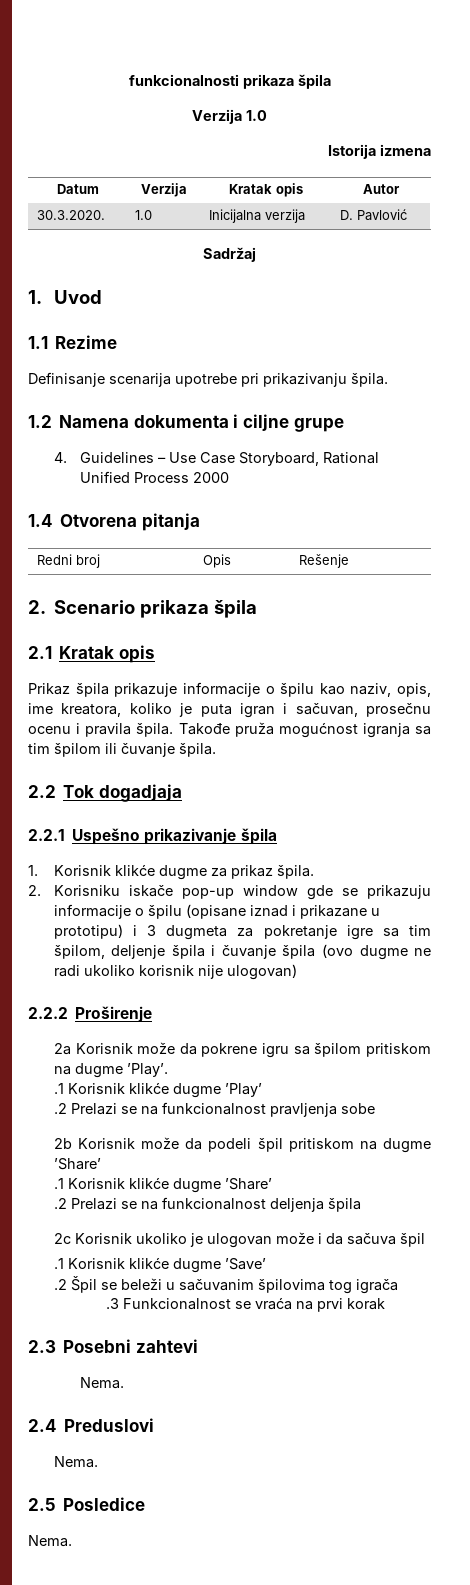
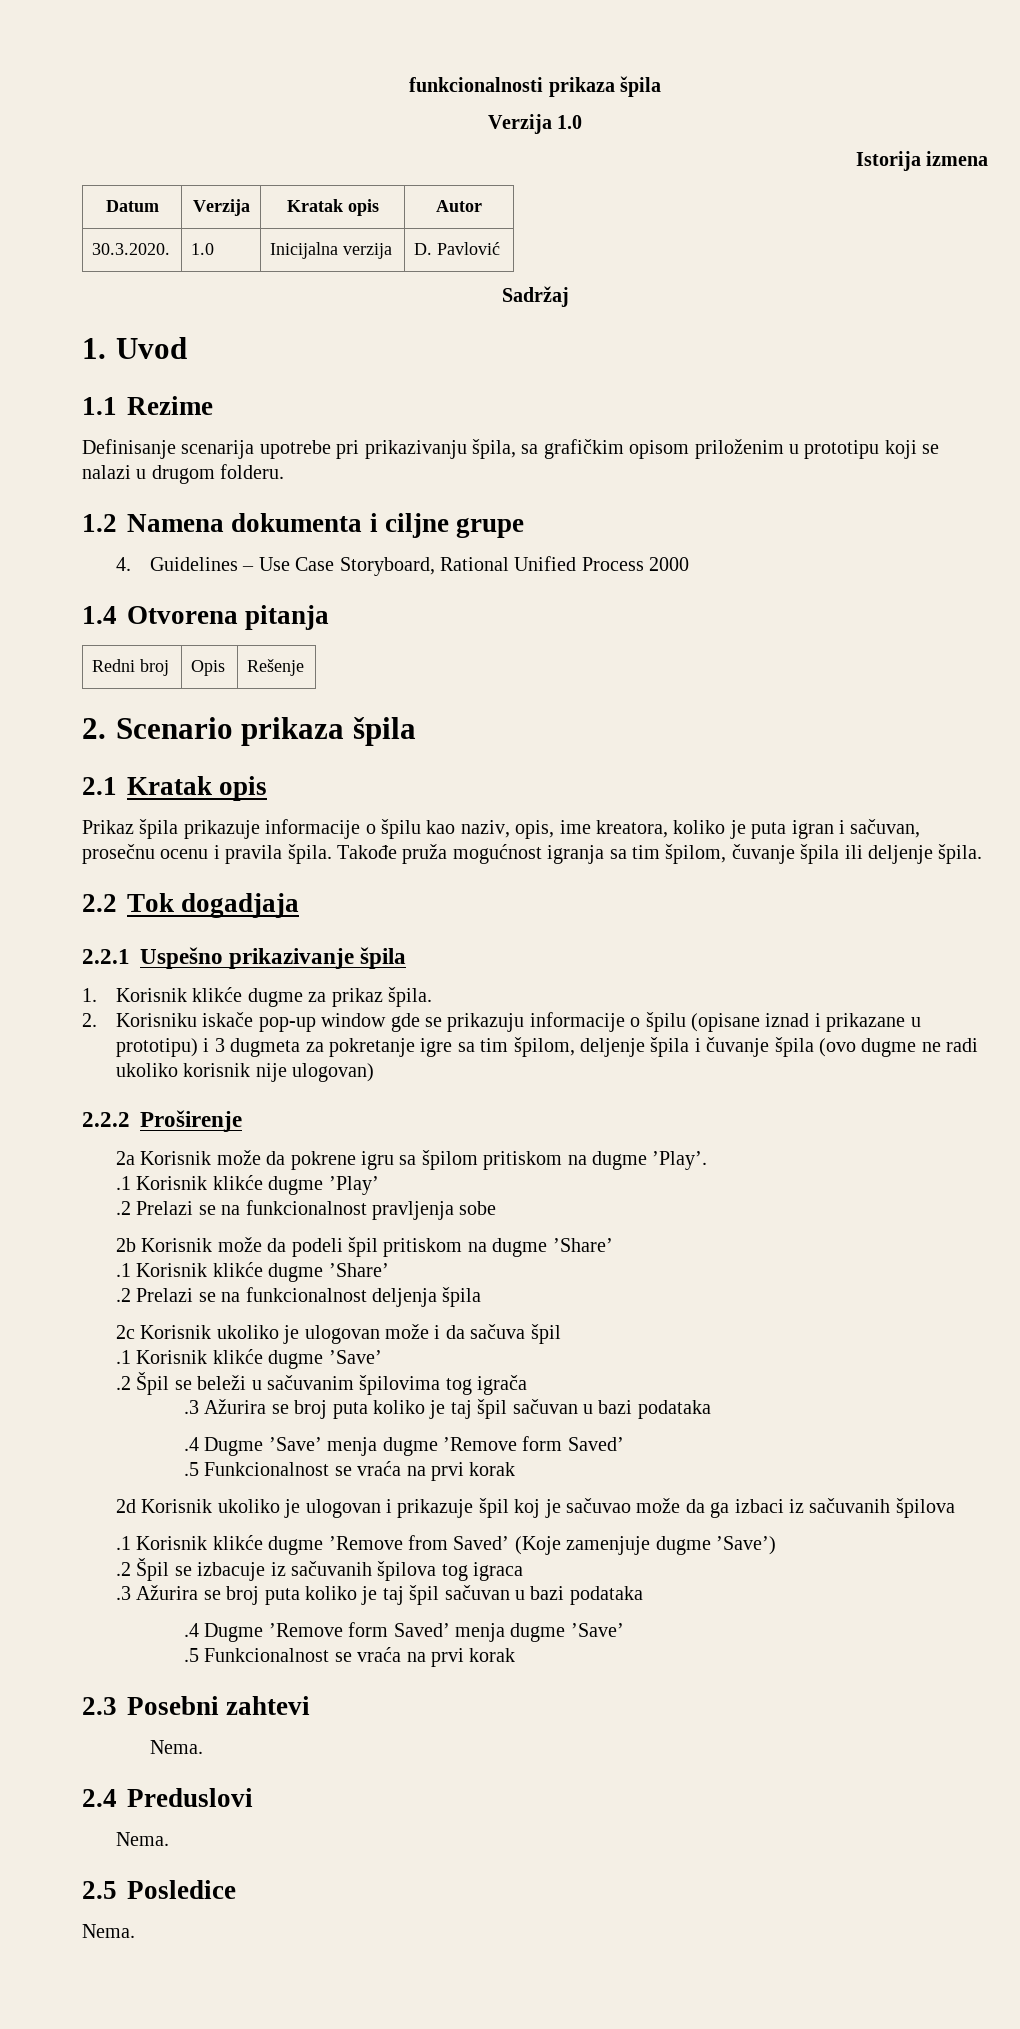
[351,373,388,387] špila. -> [472,439,940,459] [82,464,285,484] špila, sa grafičkim opisom priloženim u prototipu koji se nalazi u drugom folderu.
[54,743,175,757] špilom ili čuvanje -> [665,844,933,864] špilom, čuvanje špila ili deljenje
(119, 1303) none -> [204,1399,711,1419] [183,1436,624,1456] [183,1461,516,1481] [115,1498,955,1518] [115,1535,776,1555] [115,1558,524,1581] [115,1585,643,1605] [183,1622,624,1642] [183,1648,199,1662] Ažurira se broj puta koliko je taj špil sačuvan u bazi podataka // .4 Dugme ’Save’ menja dugme ’Remove form Saved’ // .5 Funkcionalnost se vraća na prvi korak // 2d Korisnik ukoliko je ulogovan i prikazuje špil koj je sačuvao može da ga izbaci iz sačuvanih špilova // .1 Korisnik klikće dugme ’Remove from Saved’ (Koje zamenjuje dugme ’Save’) // .2 Špil se izbacuje iz sačuvanih špilova tog igraca // .3 Ažurira se broj puta koliko je taj špil sačuvan u bazi podataka // .4 Dugme ’Remove form Saved’ menja dugme ’Save’ // .5

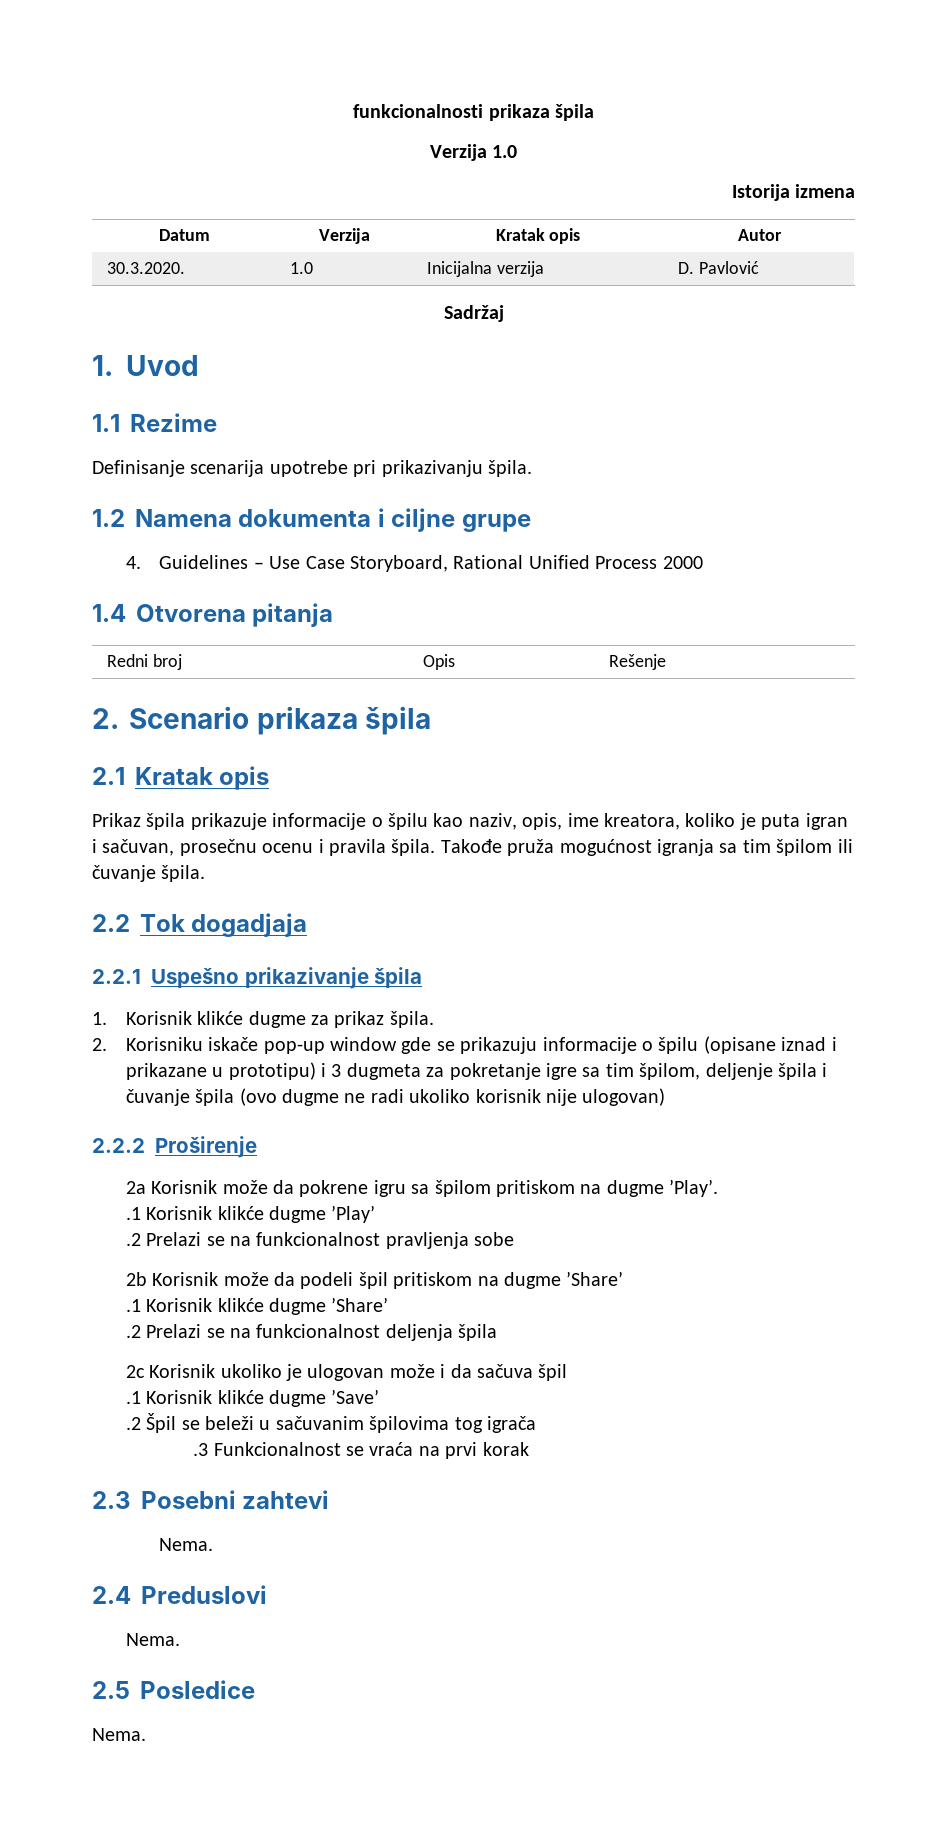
[472,439,940,459] [82,464,285,484] špila, sa grafičkim opisom priloženim u prototipu koji se nalazi u drugom folderu. -> [487,460,532,477] špila.
[665,844,933,864] špilom, čuvanje špila ili deljenje -> [776,839,853,856] [92,865,156,882] špilom ili čuvanje
[204,1399,711,1419] [183,1436,624,1456] [183,1461,516,1481] [115,1498,955,1518] [115,1535,776,1555] [115,1558,524,1581] [115,1585,643,1605] [183,1622,624,1642] [183,1648,199,1662] Ažurira se broj puta koliko je taj špil sačuvan u bazi podataka // .4 Dugme ’Save’ menja dugme ’Remove form Saved’ // .5 Funkcionalnost se vraća na prvi korak // 2d Korisnik ukoliko je ulogovan i prikazuje špil koj je sačuvao može da ga izbaci iz sačuvanih špilova // .1 Korisnik klikće dugme ’Remove from Saved’ (Koje zamenjuje dugme ’Save’) // .2 Špil se izbacuje iz sačuvanih špilova tog igraca // .3 Ažurira se broj puta koliko je taj špil sačuvan u bazi podataka // .4 Dugme ’Remove form Saved’ menja dugme ’Save’ // .5 -> (209, 1449) none

